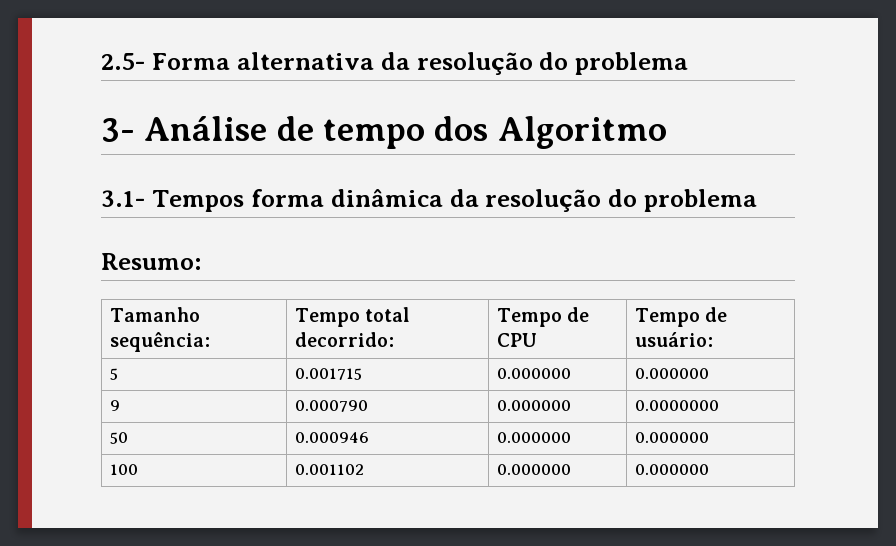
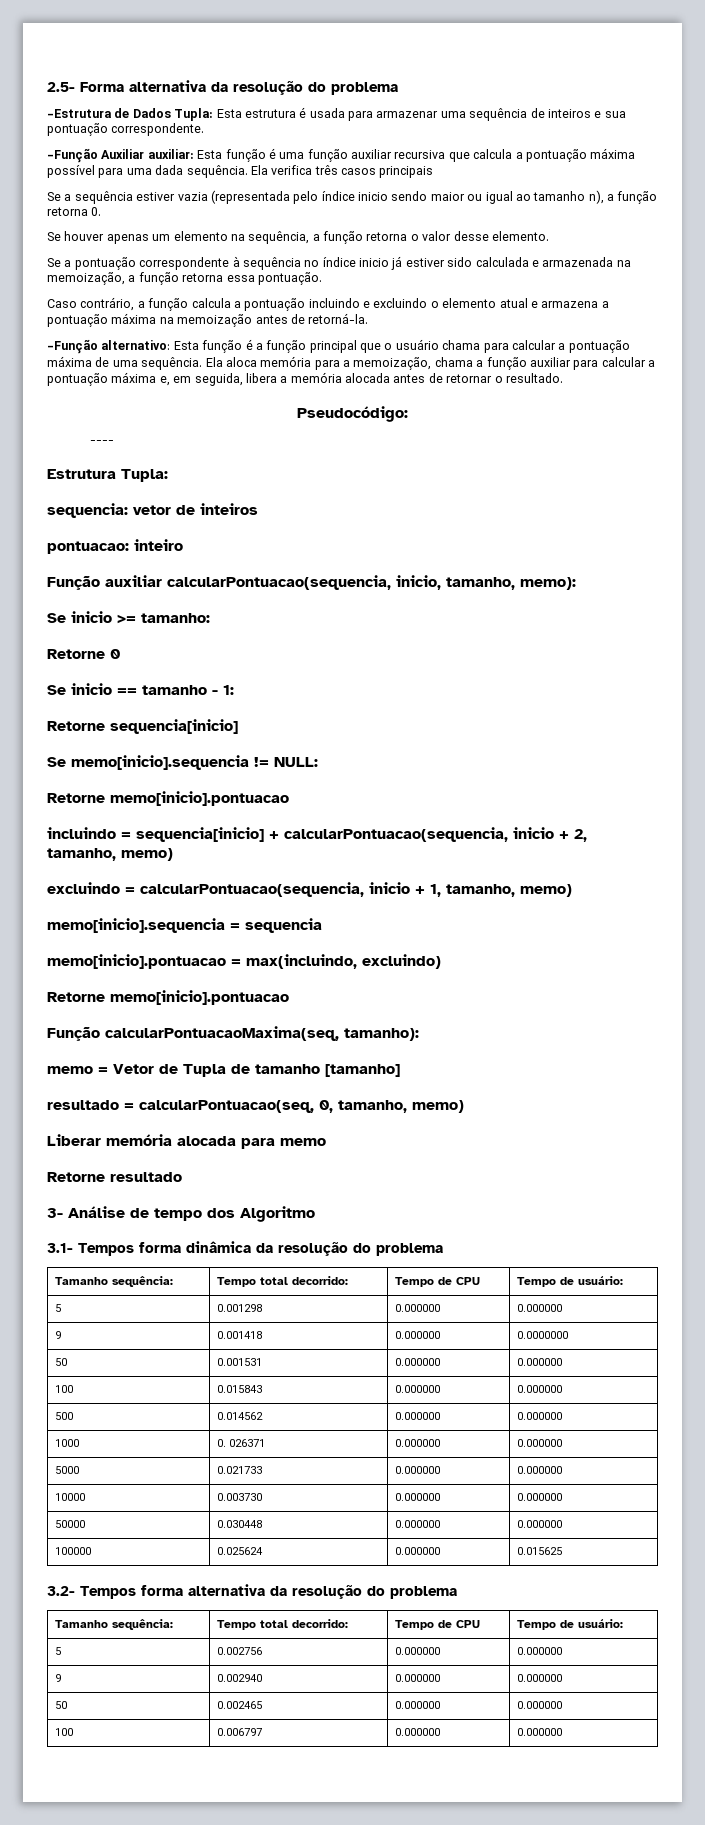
(689, 63) none -> [47,107,626,121] [47,123,205,136] [47,148,636,163] [47,165,434,178] [47,190,658,204] [47,207,102,216] [47,231,549,244] [47,256,631,270] [47,272,322,285] [47,297,609,311] [47,313,369,327] [47,339,630,354] [47,356,655,370] [47,372,563,386] [297,406,408,422] [89,440,114,444] [47,469,168,482] [47,503,258,518] [47,539,183,554] [47,575,576,590] [47,611,210,624] [47,649,120,659] [47,683,234,695] [47,719,238,734] [47,755,318,770] [47,791,289,806] [47,827,587,842] [47,848,173,861] [47,882,572,897] [47,918,322,933] [47,954,441,969] [47,990,289,1005] [47,1026,419,1041] [47,1064,400,1077] [47,1100,464,1113] [47,1134,326,1149] [47,1172,182,1182] // -Estrutura de Dados Tupla: Esta estrutura é usada para armazenar uma sequência de inteiros e sua pontuação correspondente. // -Função Auxiliar auxiliar: Esta função é uma função auxiliar recursiva que calcula a pontuação máxima possível para uma dada sequência. Ela verifica três casos principais // Se a sequência estiver vazia (representada pelo índice inicio sendo maior ou igual ao tamanho n), a função retorna 0. // Se houver apenas um elemento na sequência, a função retorna o valor desse elemento. // Se a pontuação correspondente à sequência no índice inicio já estiver sido calculada e armazenada na memoização, a função retorna essa pontuação. // Caso contrário, a função calcula a pontuação incluindo e excluindo o elemento atual e armazena a pontuação máxima na memoização antes de retorná-la. // -Função alternativo: Esta função é a função principal que o usuário chama para calcular a pontuação máxima de uma sequência. Ela aloca memória para a memoização, chama a função auxiliar para calcular a pontuação máxima e, em seguida, libera a memória alocada antes de retornar o resultado. // Pseudocódigo: // ---- // Estrutura Tupla: // sequencia: vetor de inteiros // pontuacao: inteiro // Função auxiliar calcularPontuacao(sequencia, inicio, tamanho, memo): // Se inicio >= tamanho: // Retorne 0 // Se inicio == tamanho - 1: // Retorne sequencia[inicio] // Se memo[inicio].sequencia != NULL: // Retorne memo[inicio].pontuacao // incluindo = sequencia[inicio] + calcularPontuacao(sequencia, inicio + 2, tamanho, memo) // excluindo = calcularPontuacao(sequencia, inicio + 1, tamanho, memo) // memo[inicio].sequencia = sequencia // memo[inicio].pontuacao = max(incluindo, excluindo) // Retorne memo[inicio].pontuacao // Função calcularPontuacaoMaxima(seq, tamanho): // memo = Vetor de Tupla de tamanho [tamanho] // resultado = calcularPontuacao(seq, 0, tamanho, memo) // Liberar memória alocada para memo // Retorne resultado
[101,253,202,270] // Resumo: -> (443, 1249) none
[295,368,363,380] [497,368,572,379] [635,368,710,379] [110,400,121,411] [295,400,369,412] 0.001715 | 0.000000 | 0.000000 // 9 | 0.000790 -> [216,1304,262,1312] [394,1304,440,1312] [516,1304,562,1312] [54,1331,61,1339] [216,1331,262,1339] 0.001298 | 0.000000 | 0.000000 // 9 | 0.001418
[295,432,370,443] [497,432,572,443] [635,432,710,443] [110,464,139,475] [295,464,365,475] [497,464,572,475] [635,464,710,475] 0.000946 | 0.000000 | 0.000000 // 100 | 0.001102 | 0.000000 | 0.000000 -> [216,1358,262,1366] [394,1358,440,1366] [516,1358,562,1366] [54,1385,73,1393] [216,1385,262,1393] [394,1385,440,1393] [516,1385,562,1393] [54,1412,73,1420] [216,1412,263,1420] [394,1412,440,1420] [516,1412,562,1420] [54,1439,79,1447] [216,1439,265,1447] [394,1439,440,1447] [516,1439,562,1447] [54,1466,79,1474] [216,1466,262,1474] [394,1466,440,1474] [516,1466,562,1474] [54,1493,85,1501] [216,1493,262,1501] [394,1493,440,1501] [516,1493,562,1501] [54,1520,85,1528] [216,1520,262,1528] [394,1520,440,1528] [516,1520,562,1528] [54,1547,91,1555] [216,1547,263,1555] [394,1547,440,1555] [516,1547,562,1555] [47,1584,457,1599] [54,1619,173,1630] [216,1619,348,1630] [394,1620,480,1630] [516,1619,623,1630] [54,1647,61,1655] [216,1647,262,1655] [394,1647,440,1655] [516,1647,562,1655] [54,1674,61,1682] [216,1674,262,1682] [394,1674,440,1682] [516,1674,562,1682] [54,1701,67,1709] [216,1701,262,1709] [394,1701,440,1709] [516,1701,562,1709] [54,1728,73,1736] [216,1728,262,1736] [394,1728,440,1736] [516,1728,562,1736] 0.001531 | 0.000000 | 0.000000 // 100 | 0.015843 | 0.000000 | 0.000000 // 500 | 0.014562 | 0.000000 | 0.000000 // 1000 | 0. 026371 | 0.000000 | 0.000000 // 5000 | 0.021733 | 0.000000 | 0.000000 // 10000 | 0.003730 | 0.000000 | 0.000000 // 50000 | 0.030448 | 0.000000 | 0.000000 // 100000 | 0.025624 | 0.000000 | 0.015625 // 3.2- Tempos forma alternativa da resolução do problema // Tamanho sequência: | Tempo total decorrido: | Tempo de CPU | Tempo de usuário: // 5 | 0.002756 | 0.000000 | 0.000000 // 9 | 0.002940 | 0.000000 | 0.000000 // 50 | 0.002465 | 0.000000 | 0.000000 // 100 | 0.006797 | 0.000000 | 0.000000

